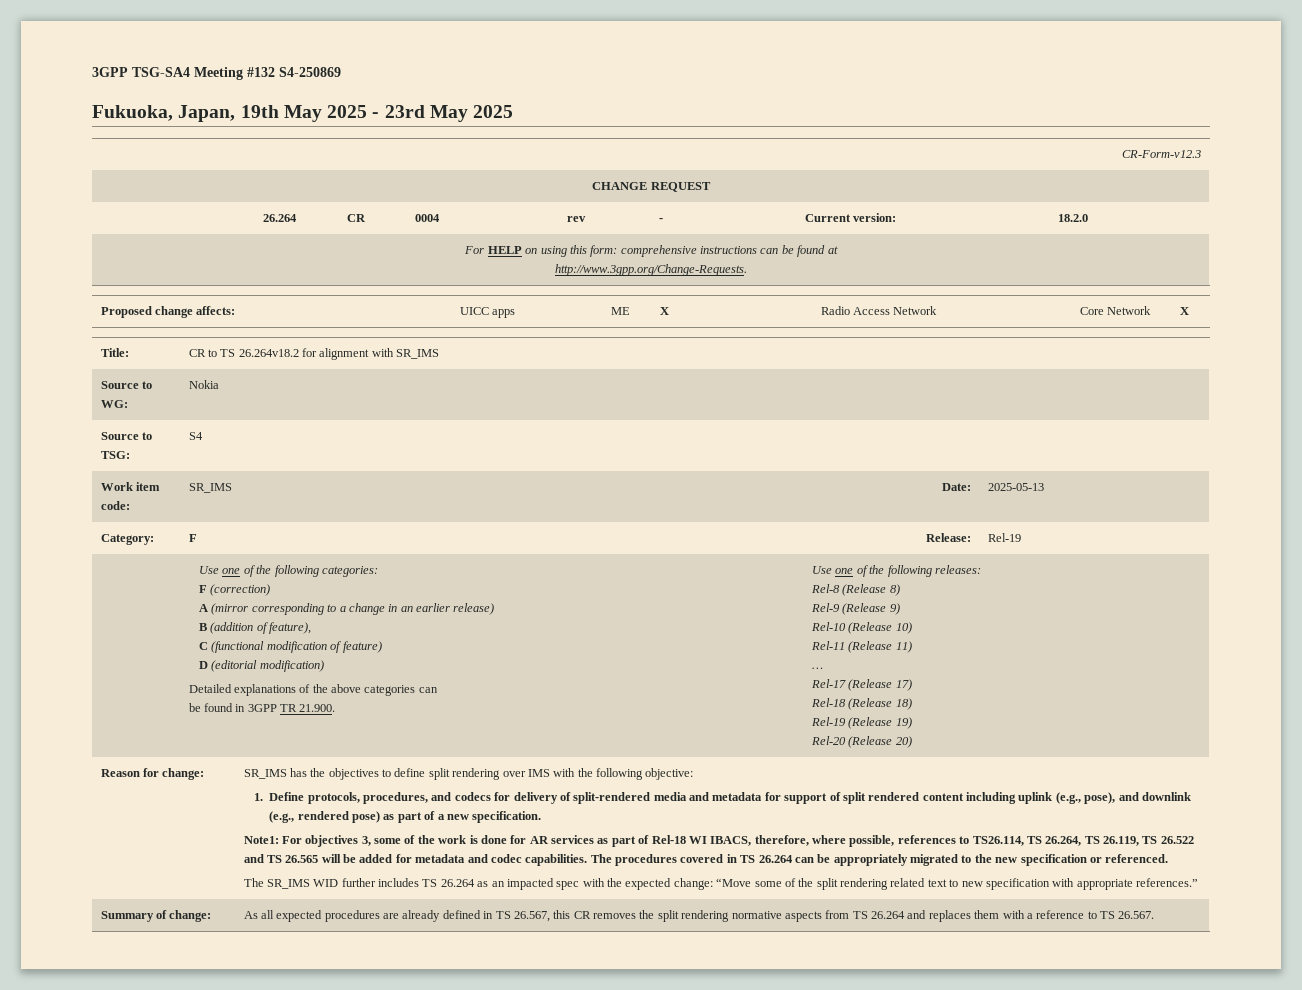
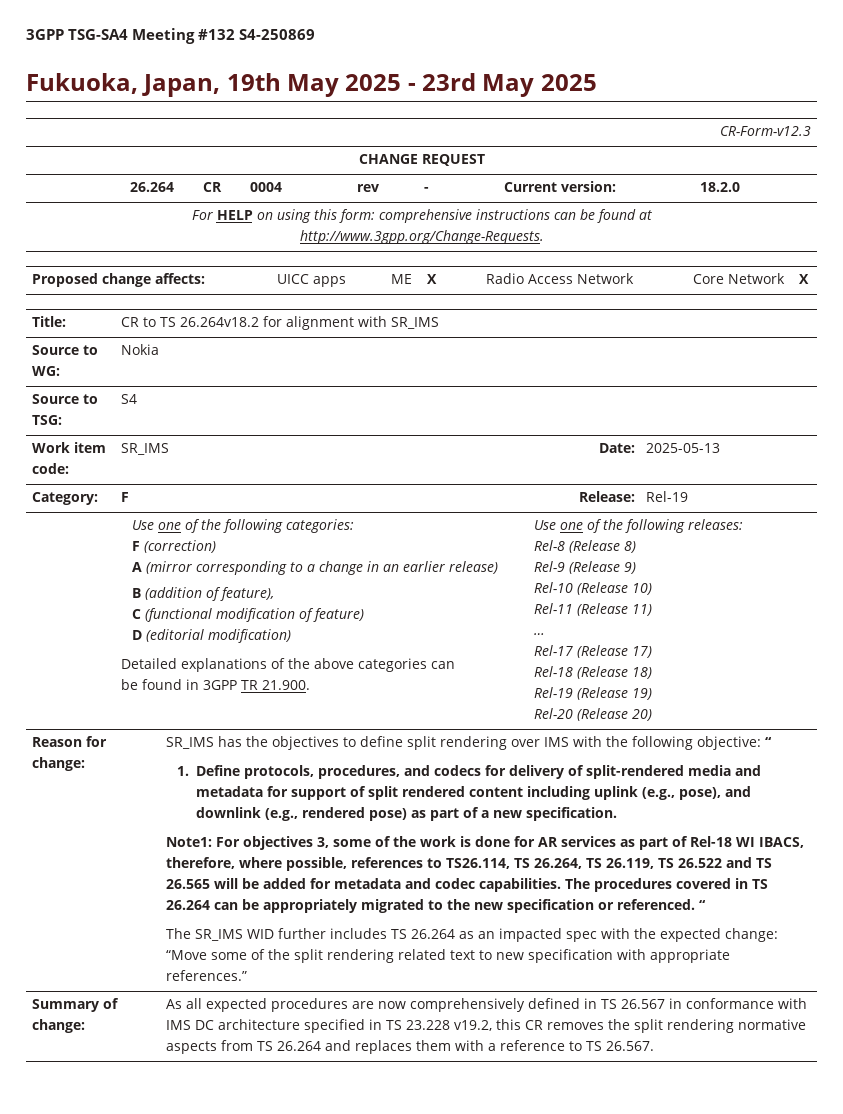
(694, 774) none -> [765,737,773,747] “
(1169, 858) none -> [699,900,707,910] “
[402,910,441,922] already -> [378,998,526,1012] now comprehensively
[513,911,550,922] 26.567, -> [621,998,808,1009] [166,1019,493,1033] 26.567 in conformance with IMS DC architecture specified in TS 23.228 v19.2,

